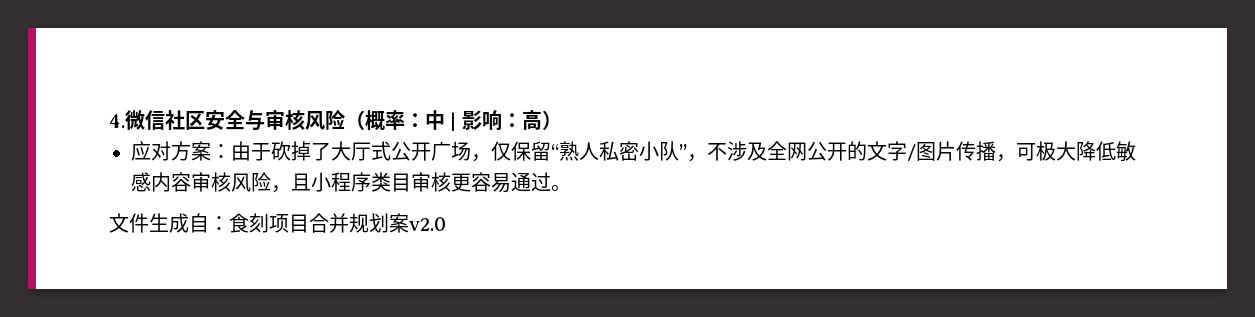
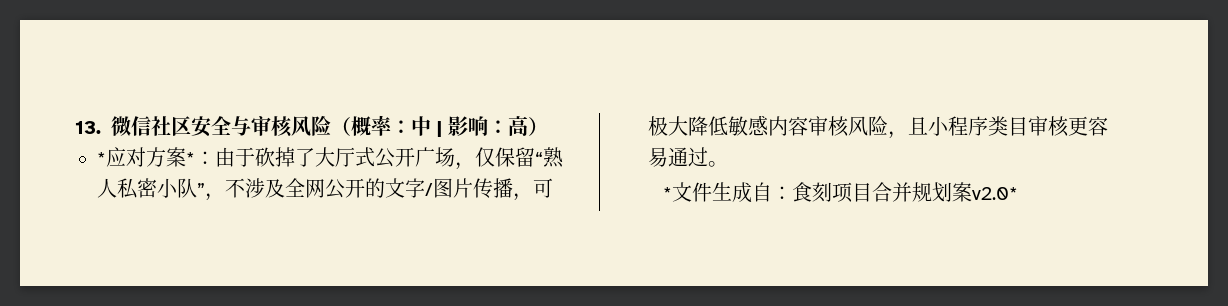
[109,114,125,128] 4. -> [75,121,101,134] 13.
(562, 120) none -> [97,152,106,165] *
(211, 151) none -> [186,152,195,165] *
(571, 188) none -> [662,187,672,200] *
[409,217,446,231] v2.0 -> [971,187,1018,200] v2.0*

